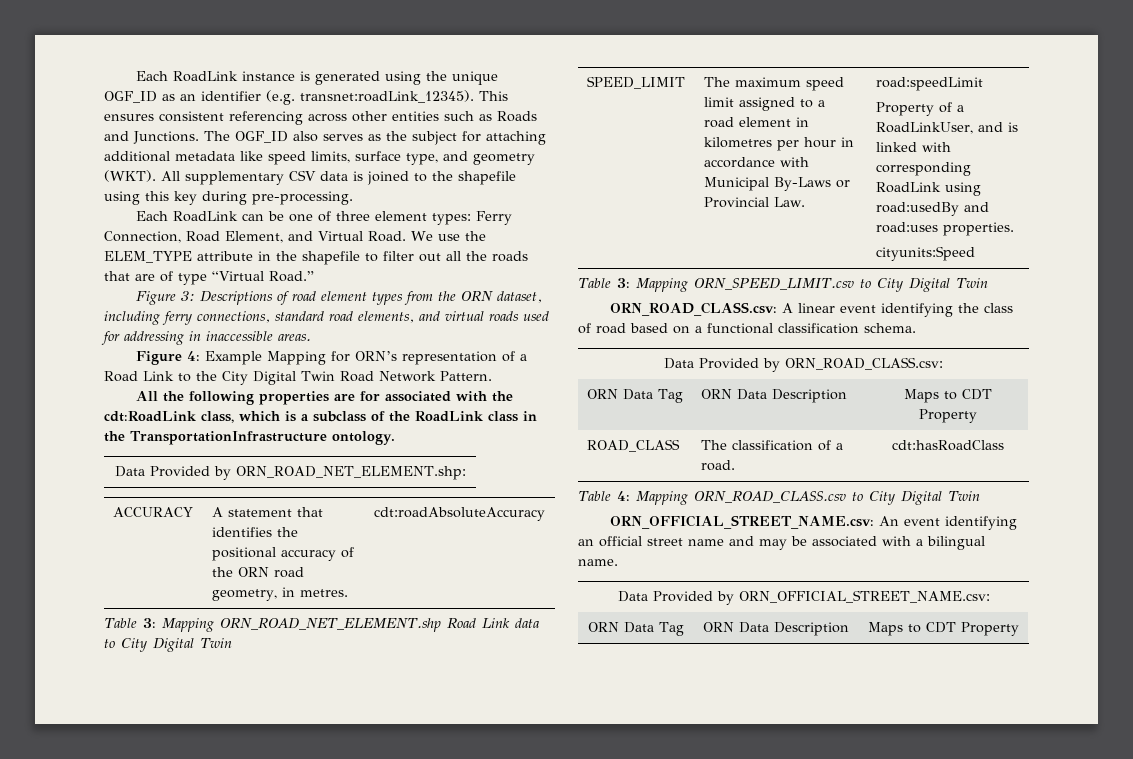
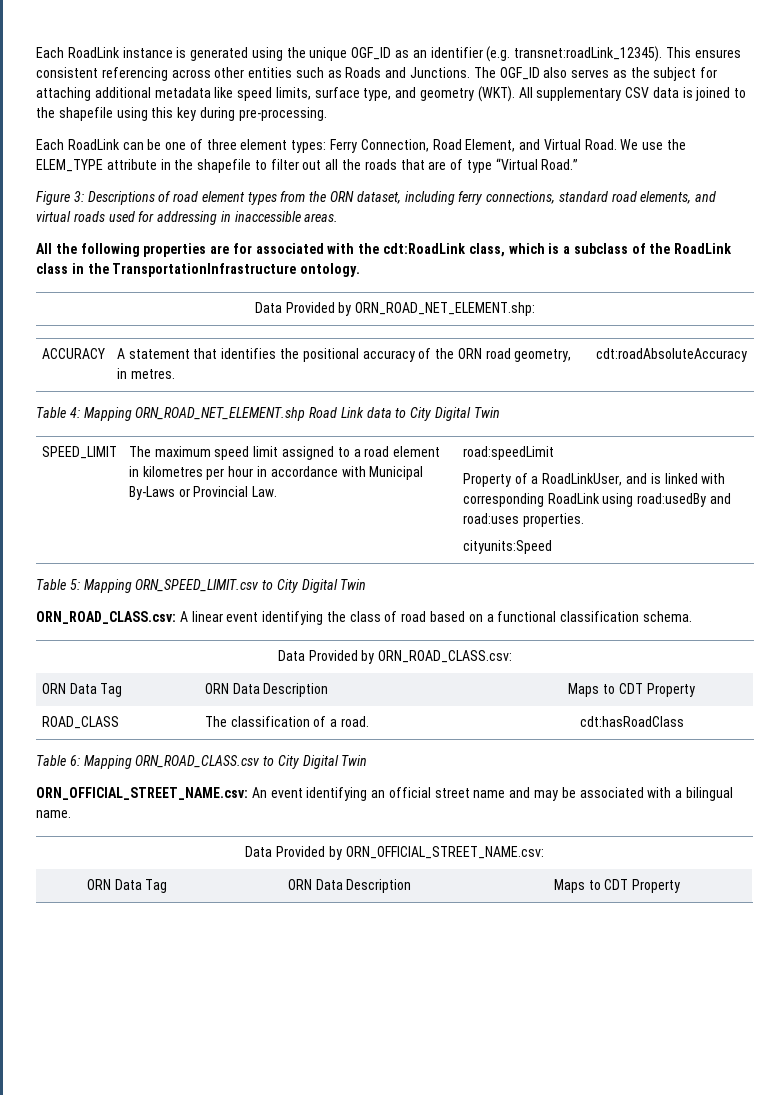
[136,351,528,365] [104,371,492,385] // Figure 4: Example Mapping for ORN’s representation of a Road Link to the City Digital Twin Road Network Pattern. -> (339, 217) none
[142,618,156,628] 3: -> [69,407,80,418] 4:
[616,278,630,288] 3: -> [69,579,80,590] 5:
[616,491,630,501] 4: -> [69,755,80,766] 6:

